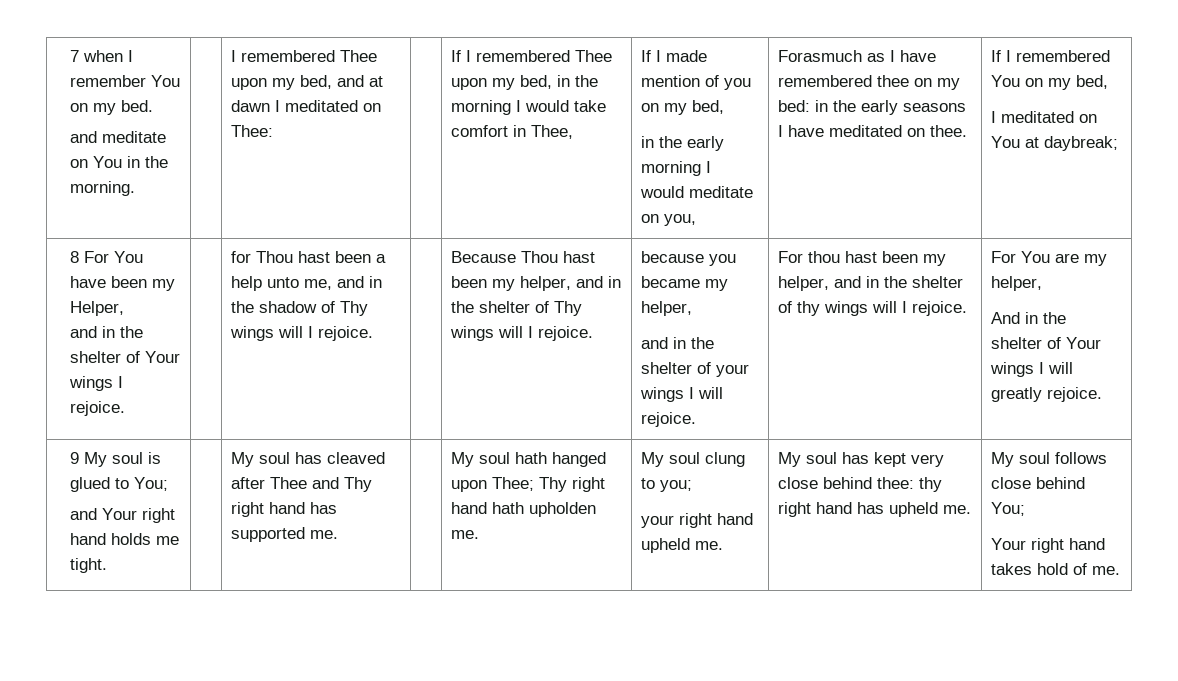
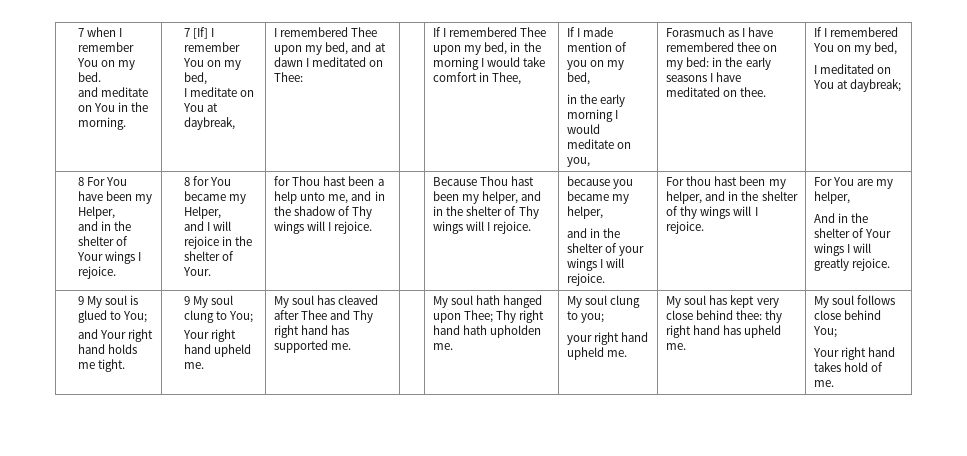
(136, 188) none -> [183,27,214,39] [183,42,240,52] [182,58,241,70] [183,72,207,85] [183,87,254,97] [182,103,218,112] [183,117,235,130] 7 [If] I remember You on my bed, // I meditate on You at daybreak,
(126, 408) none -> [183,176,231,186] [183,191,246,204] [183,206,221,219] [183,221,231,231] [183,236,252,249] [183,251,234,261] [182,267,211,276] 8 for You became my Helper, // and I will rejoice in the shelter of Your.
(108, 565) none -> [183,295,233,308] [183,310,253,323] [182,329,236,342] [183,344,251,357] [183,362,204,369] 9 My soul clung to You; // Your right hand upheld me.

